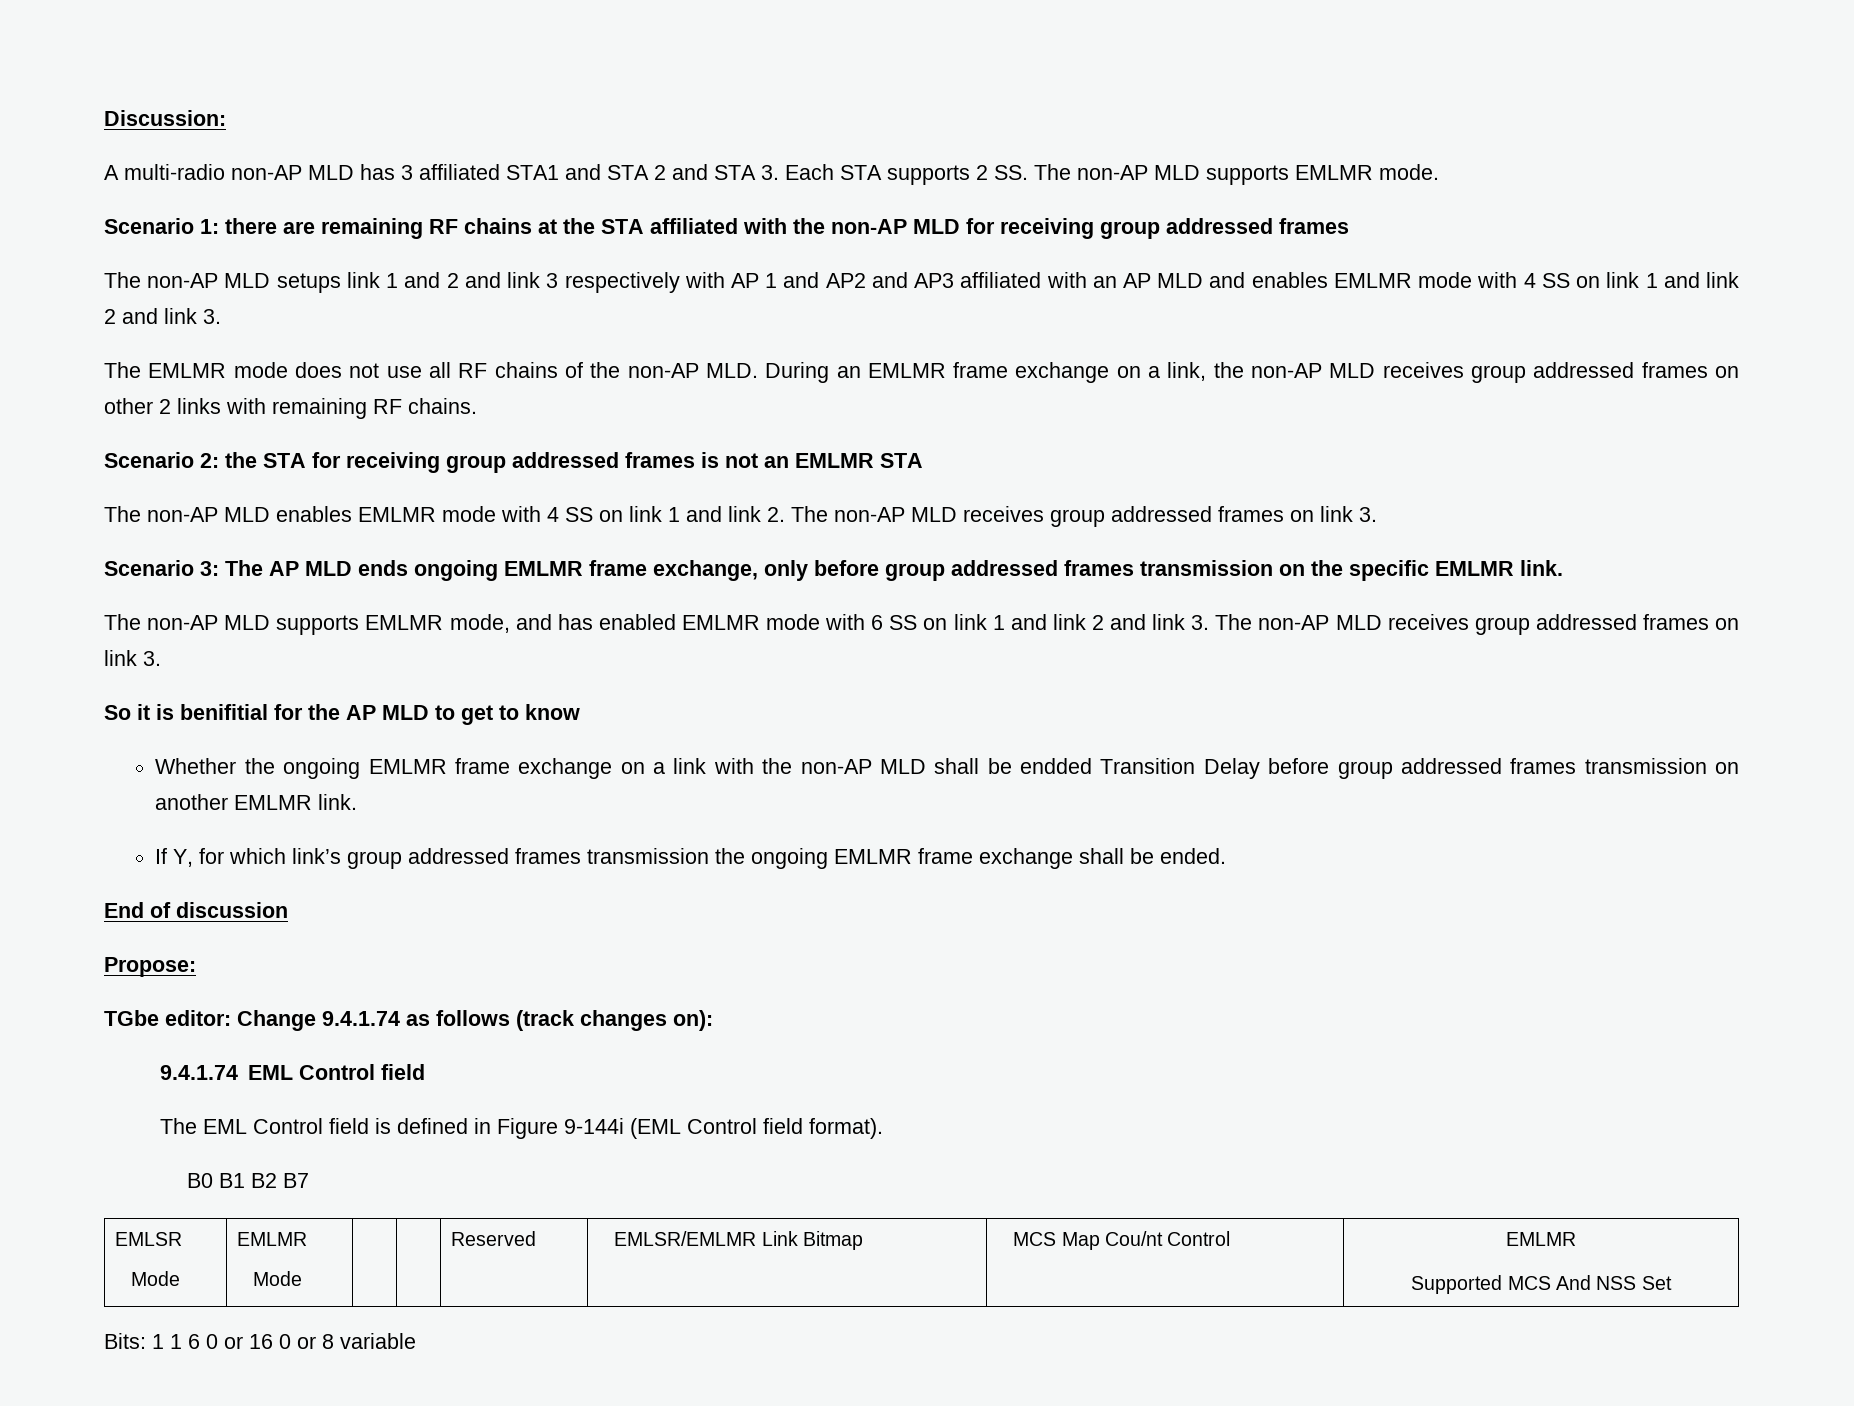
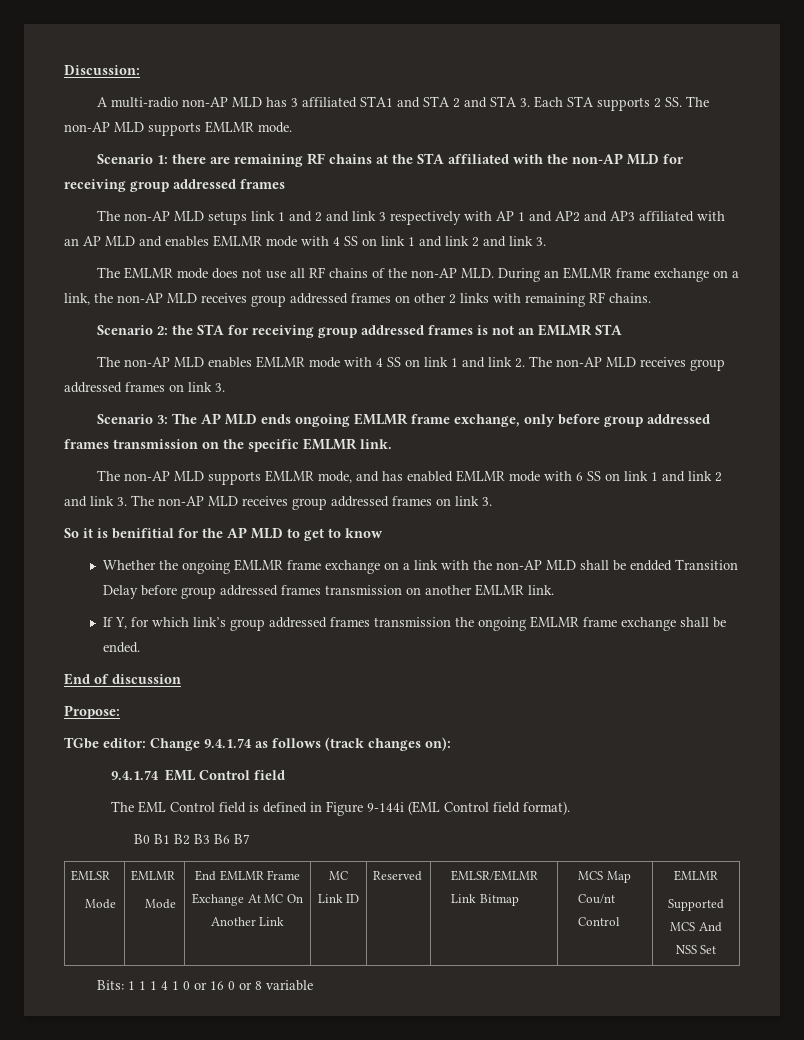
(278, 1180) none -> [194,834,231,844] B3 B6
(303, 1278) | -> [194,870,301,881] [192,893,303,906] [210,917,285,926] [329,871,348,880] [317,894,360,903] End EMLMR Frame Exchange At MC On Another Link | MC Link ID
[188,1334,200,1349] 6 -> [150,981,180,990] 1 4 1

